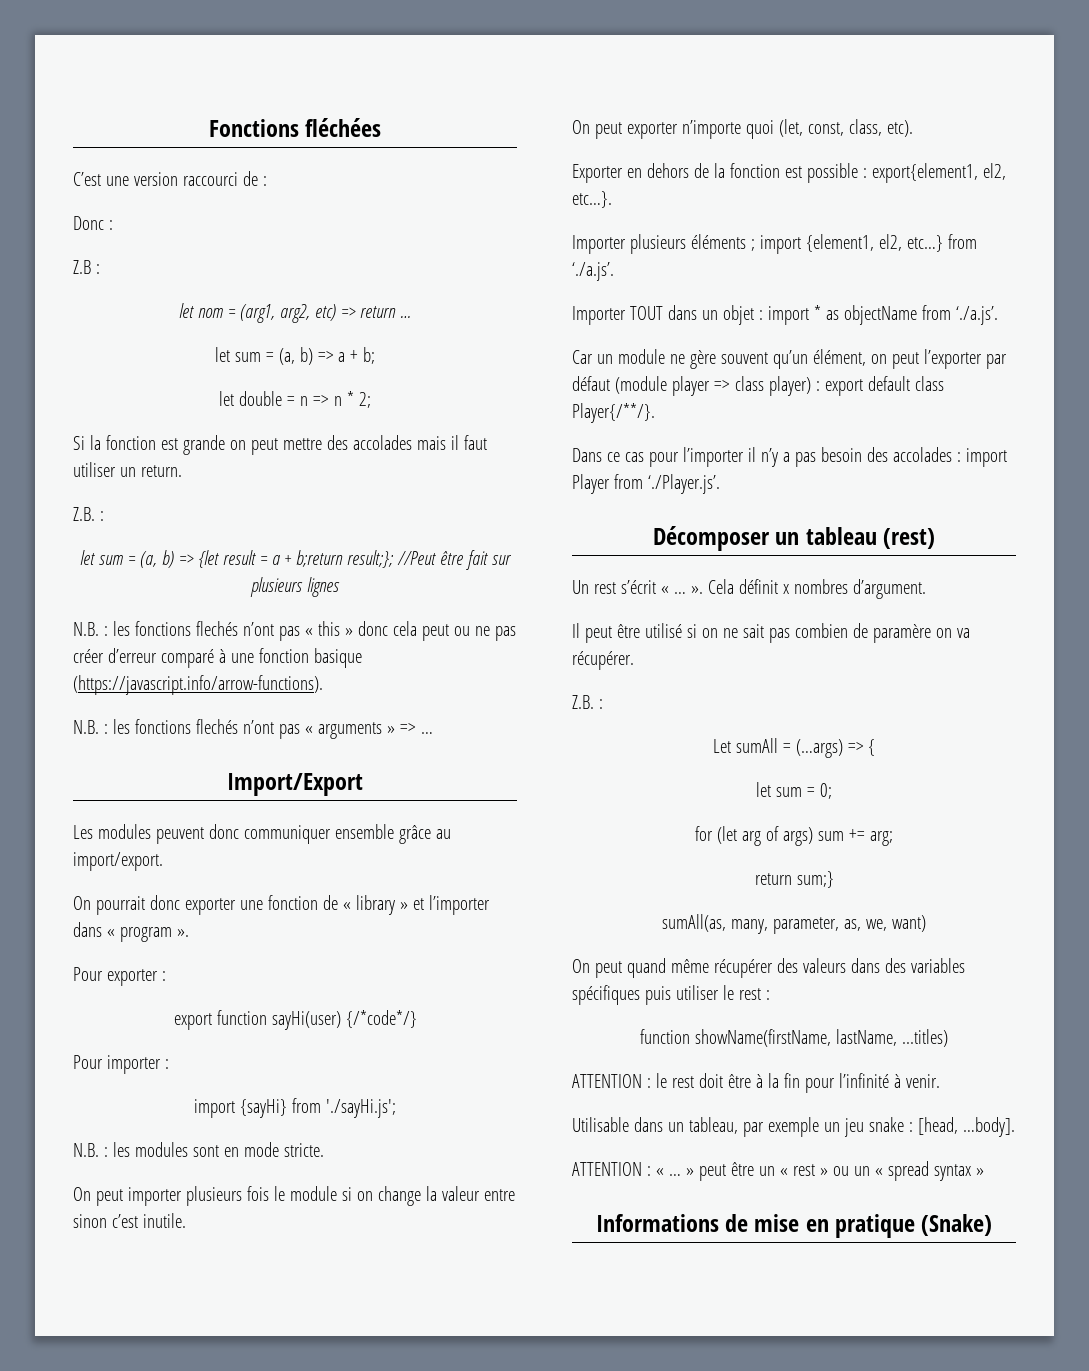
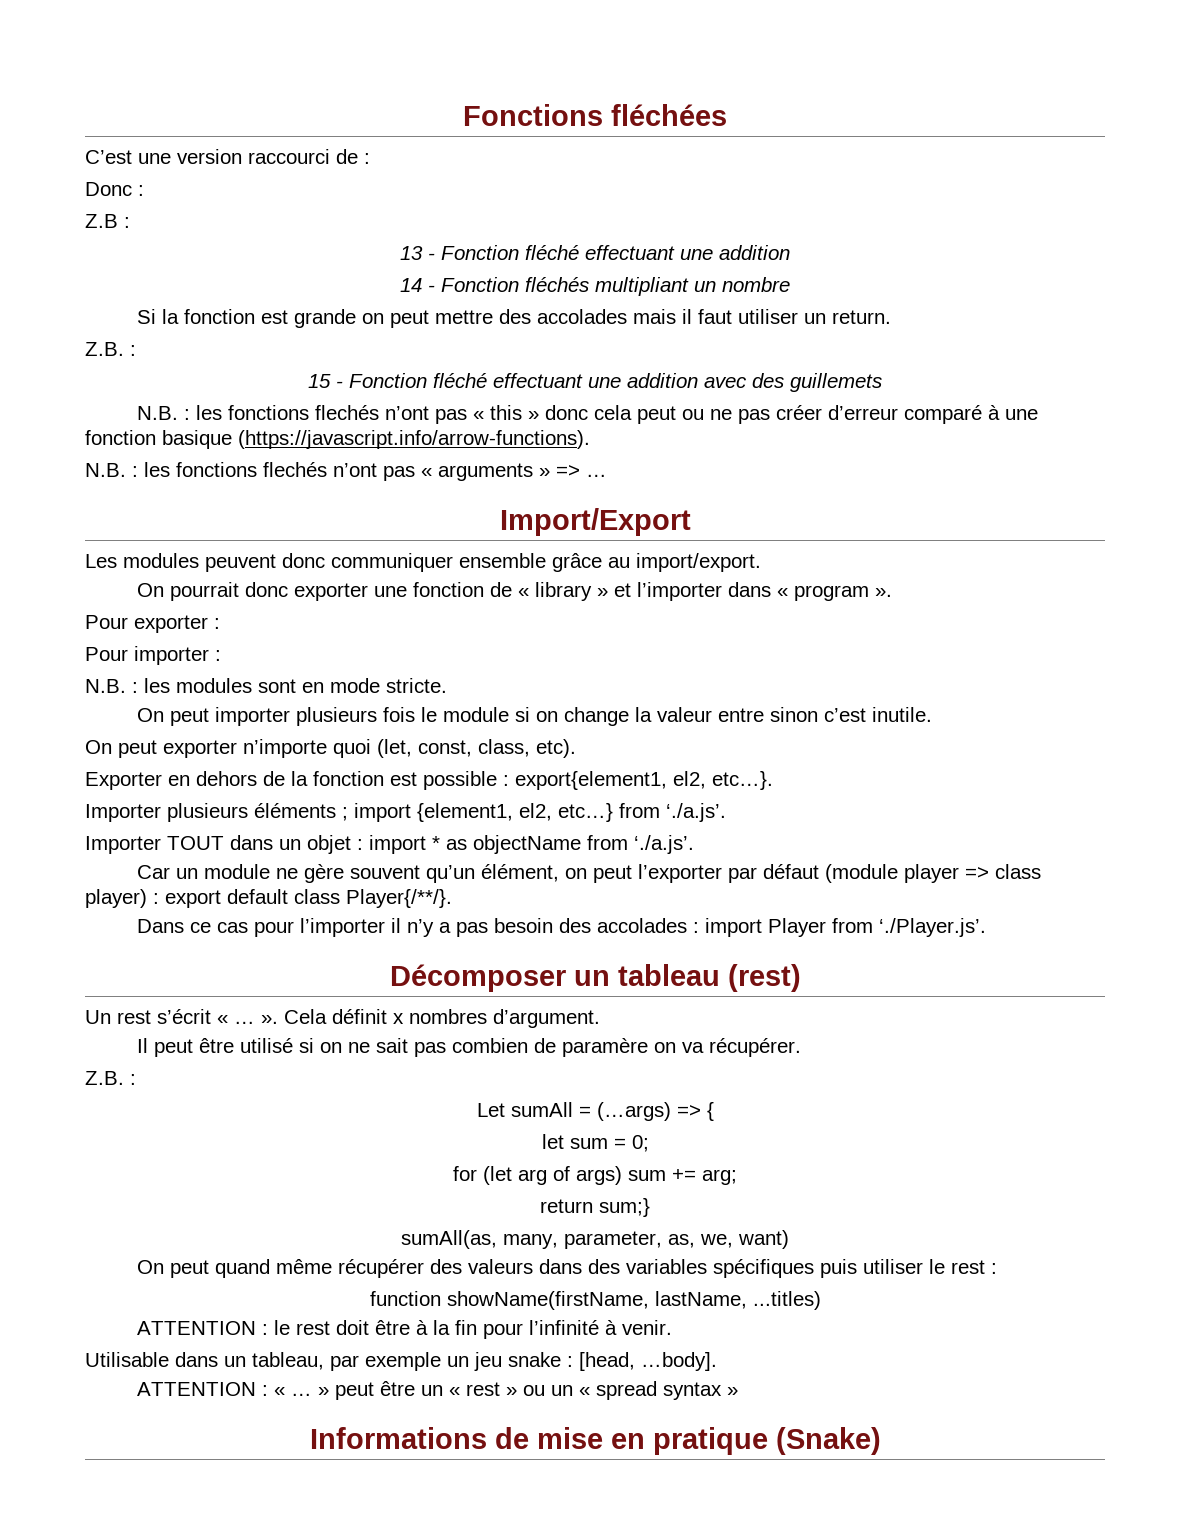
[179,303,411,323] [214,347,376,365] [219,391,371,408] let nom = (arg1, arg2, etc) => return … // let sum = (a, b) => a + b; // let double = n => n * 2; -> [400,245,790,260] [400,277,790,296] 13 - Fonction fléché effectuant une addition // 14 - Fonction fléchés multipliant un nombre
[79,550,513,570] [250,577,340,597] let sum = (a, b) => {let result = a + b;return result;}; //Peut être fait sur plusieurs lignes -> [308,373,882,392] 15 - Fonction fléché effectuant une addition avec des guillemets
[173,1010,417,1030] // export function sayHi(user) {/*code*/} -> (220, 623) none
[194,1098,396,1118] // import {sayHi} from './sayHi.js'; -> (221, 655) none

